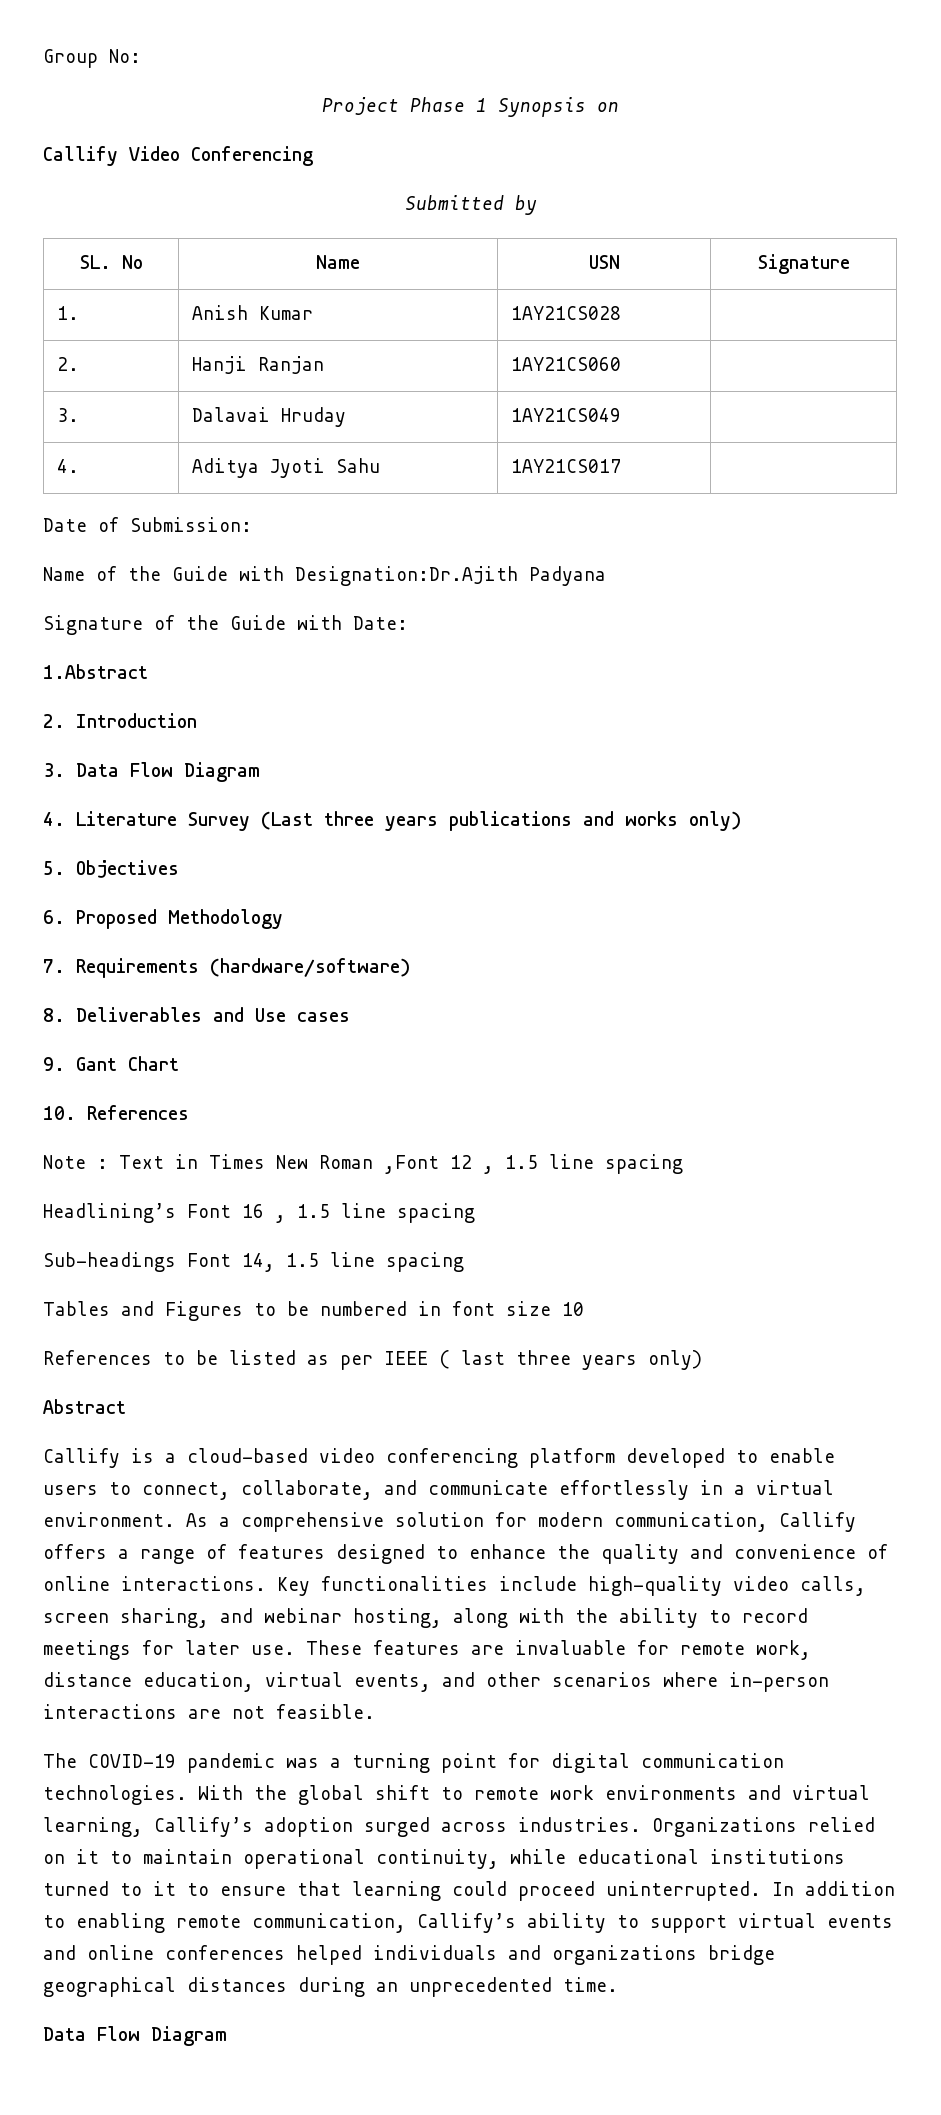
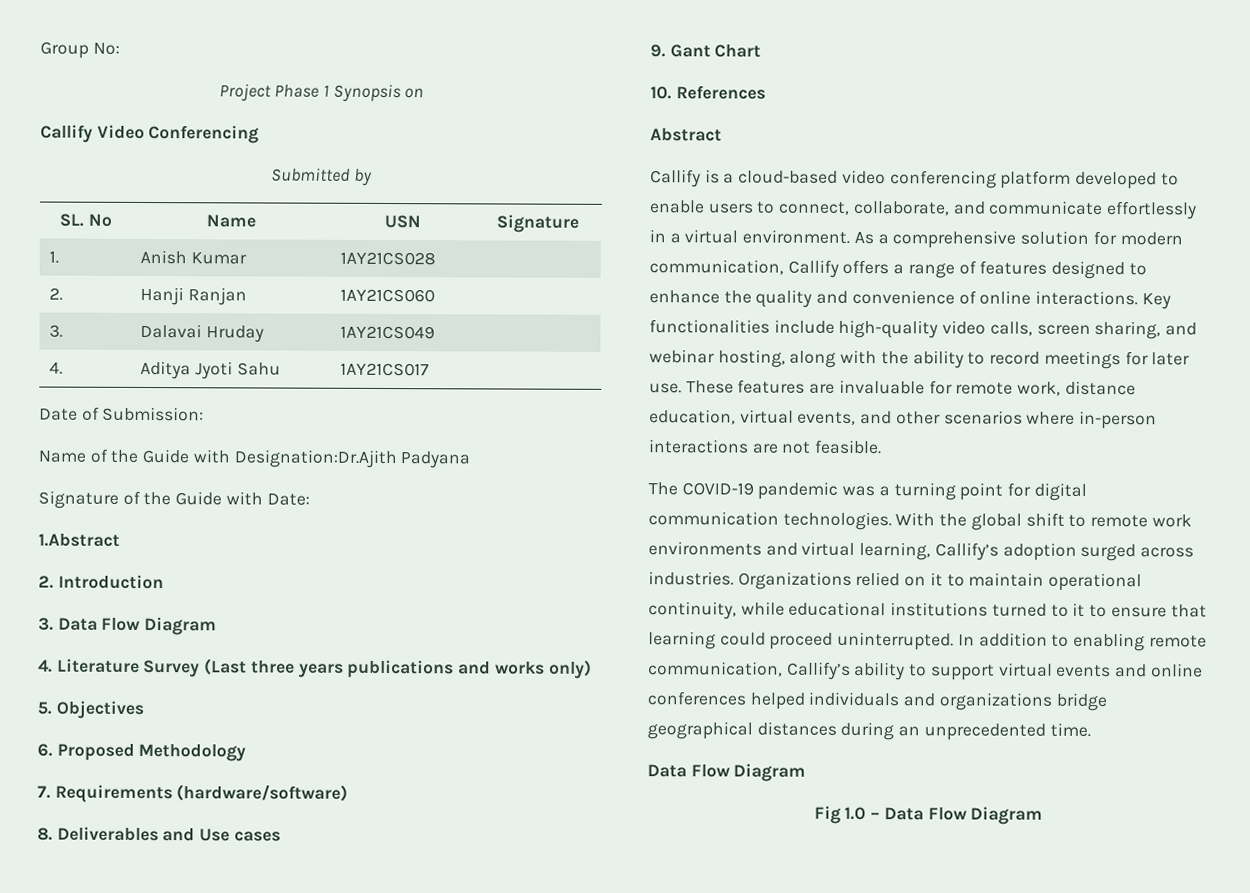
[43,1154,683,1174] [43,1203,475,1223] [43,1252,464,1272] [43,1301,584,1321] [43,1350,702,1370] // Note : Text in Times New Roman ,Font 12 , 1.5 line spacing // Headlining’s Font 16 , 1.5 line spacing // Sub-headings Font 14, 1.5 line spacing // Tables and Figures to be numbered in font size 10 // References to be listed as per IEEE ( last three years only) -> (766, 92) none
(227, 2036) none -> [813,805,1044,825] // Fig 1.0 – Data Flow Diagram

